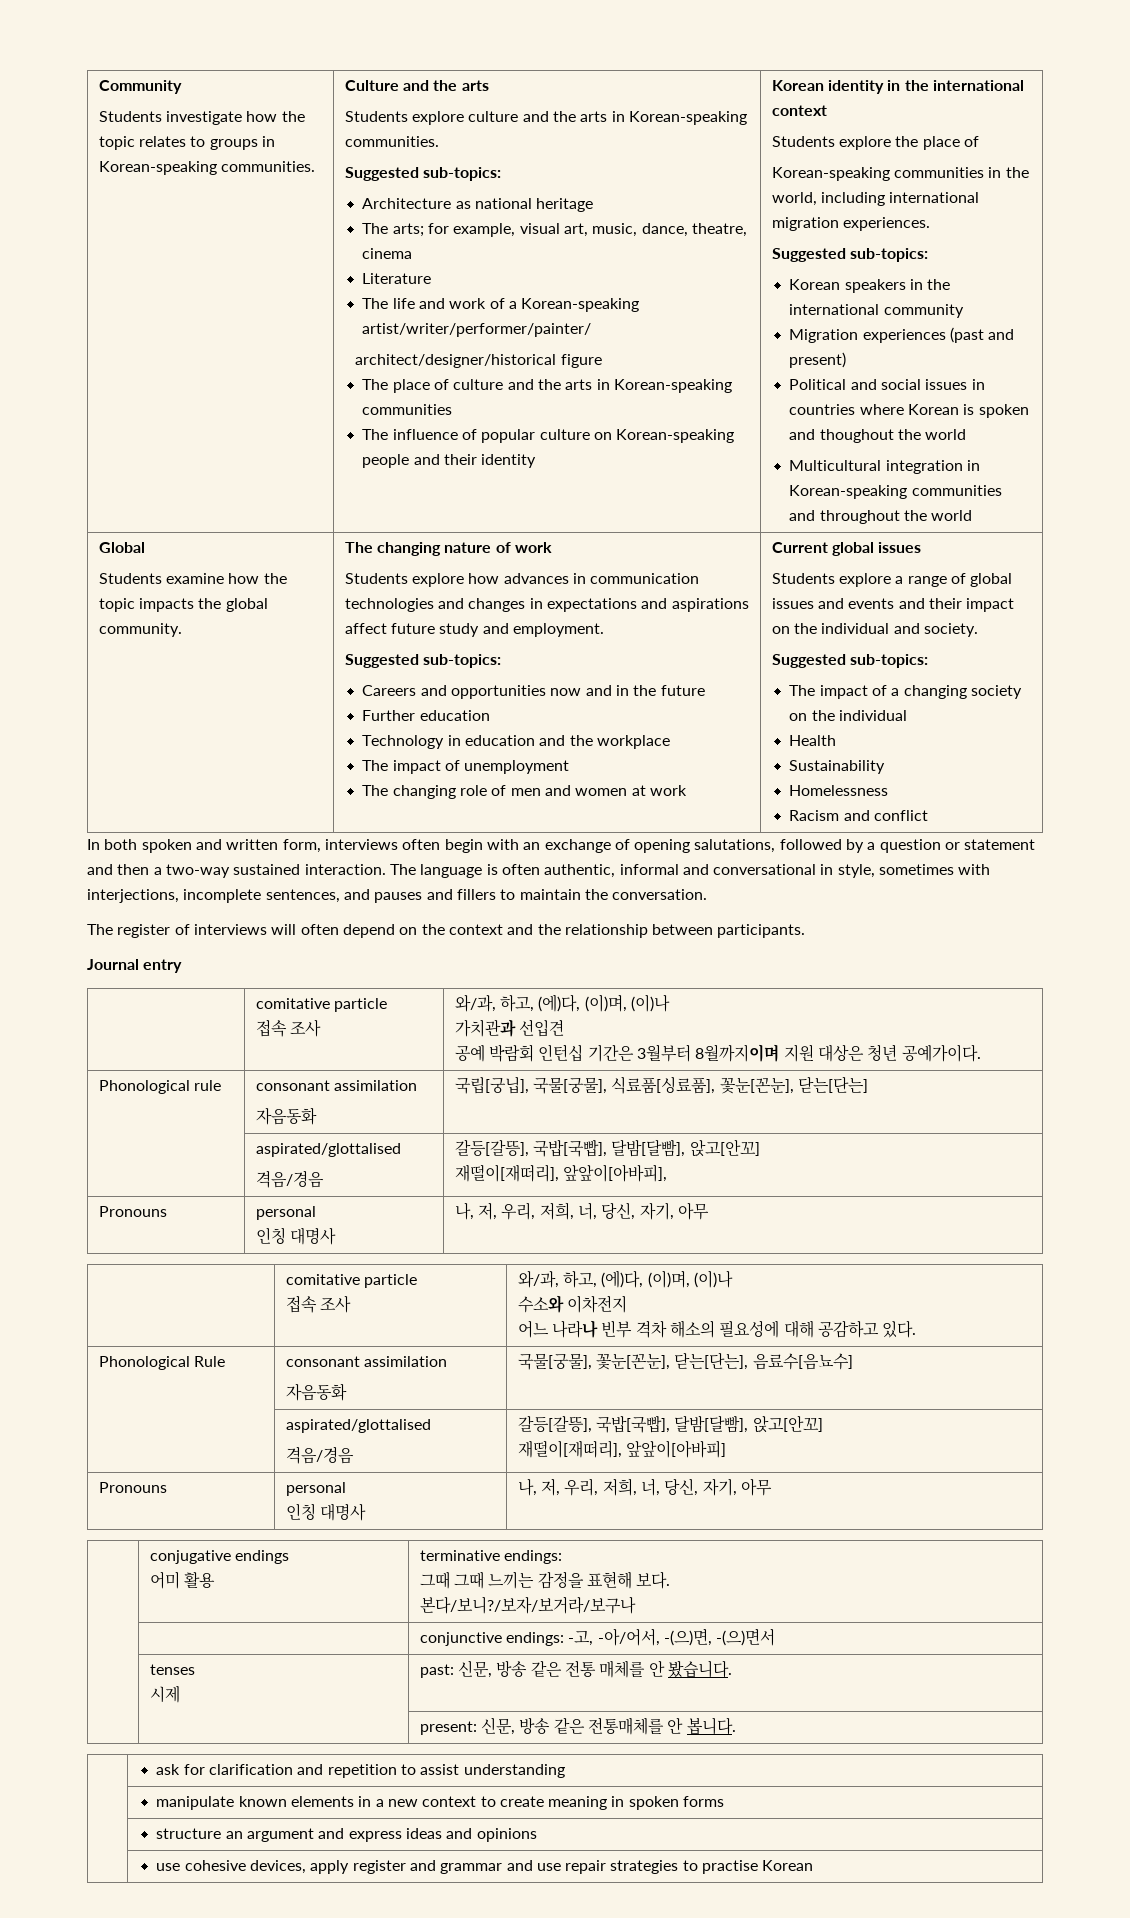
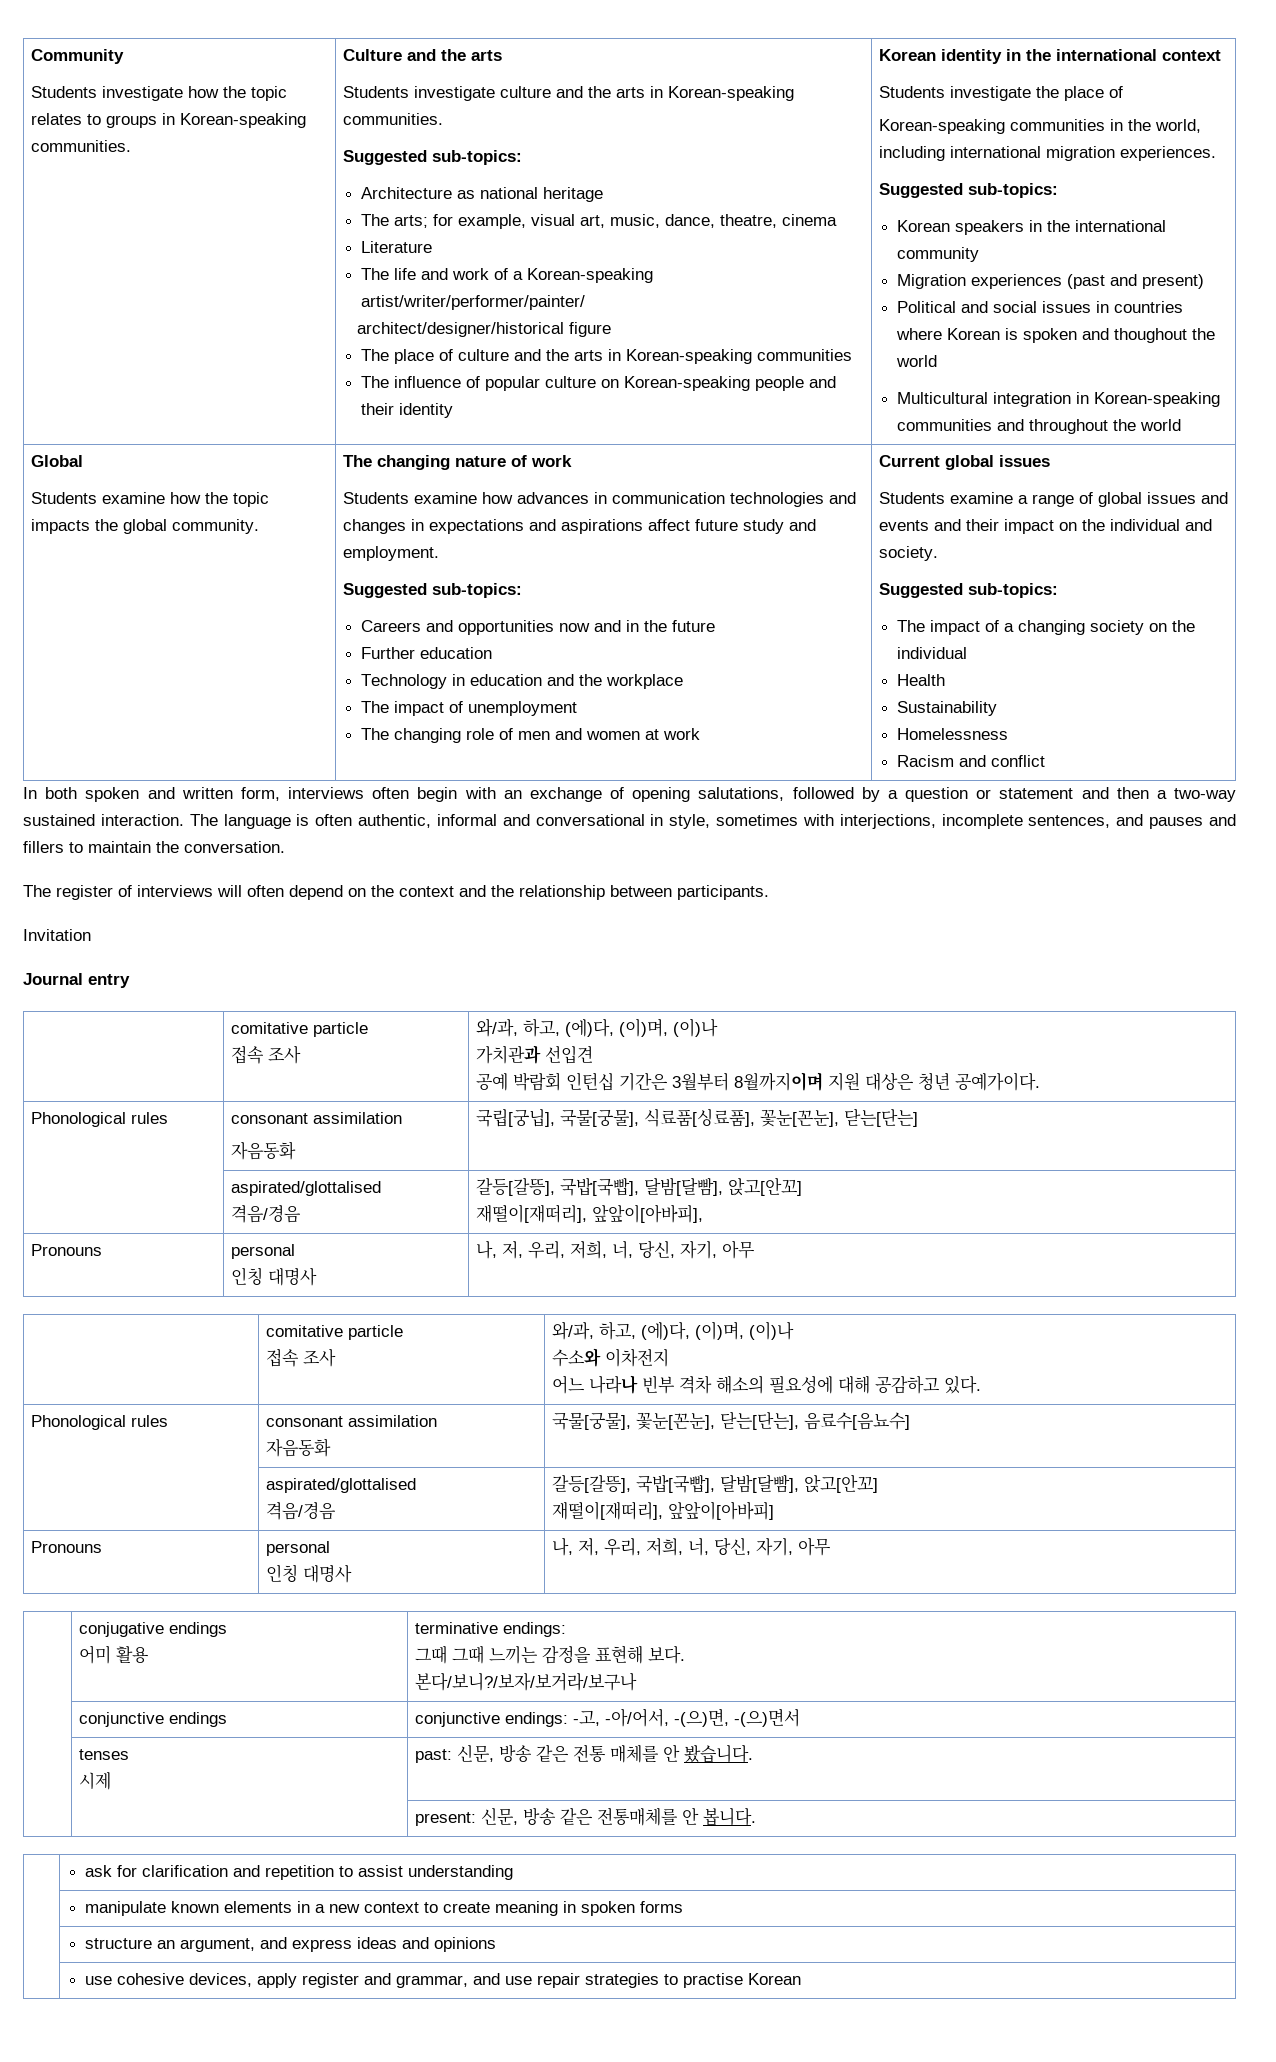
[412,111,465,125] explore -> [413,86,495,101] investigate
[839,136,892,150] explore -> [949,86,1031,101] investigate
[412,573,465,587] explore -> [413,492,477,504] examine
[839,573,892,587] explore -> [949,492,1013,504] examine
(806, 931) none -> [23,929,91,941] // Invitation
[194,1080,222,1091] rule -> [130,1112,168,1124] rules
[194,1356,226,1367] Rule -> [130,1415,168,1427] rules
(636, 1605) none -> [78,1712,227,1727] conjunctive endings
[246,1828,314,1842] argument -> [180,1938,256,1952] argument,
[440,1863,503,1874] grammar -> [396,1975,469,1988] grammar,

